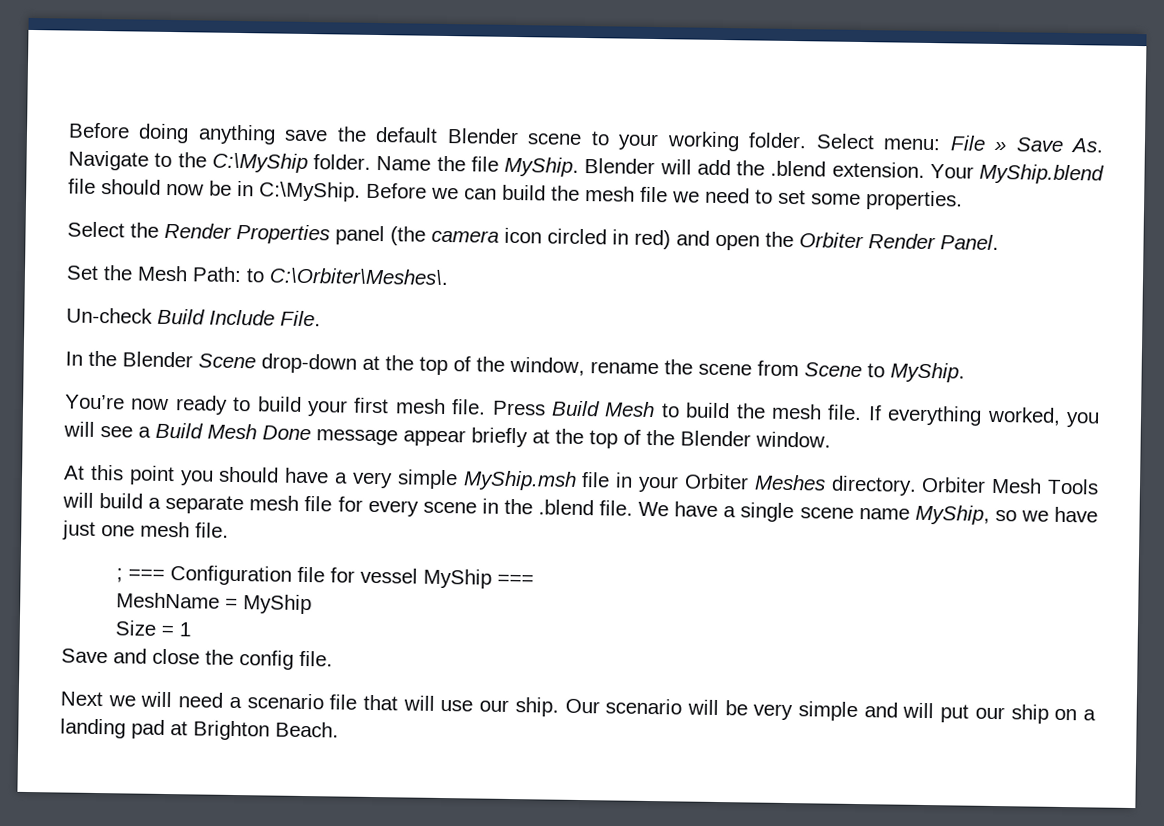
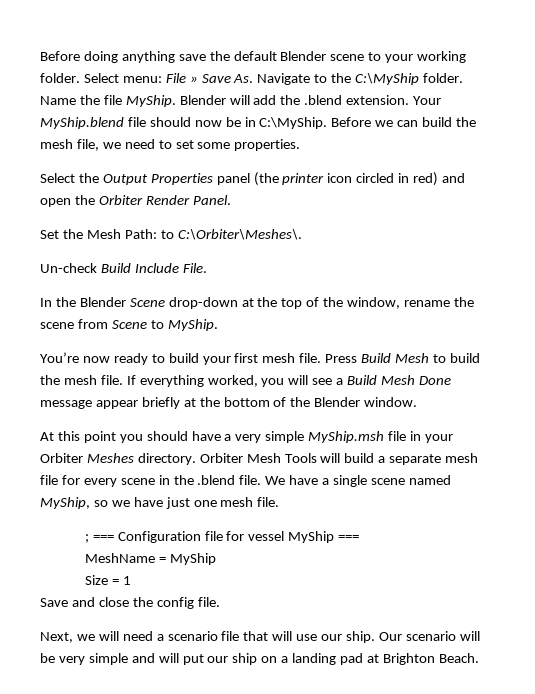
[640,186,668,203] file -> [76,139,99,151] file,
[164,222,232,239] Render -> [102,174,148,185] Output
[431,229,499,243] camera -> [282,173,325,185] printer
[589,430,618,449] top -> [223,397,270,407] bottom
[858,508,910,520] name -> [408,475,451,485] named
[60,691,103,707] Next -> [40,632,73,643] Next,

